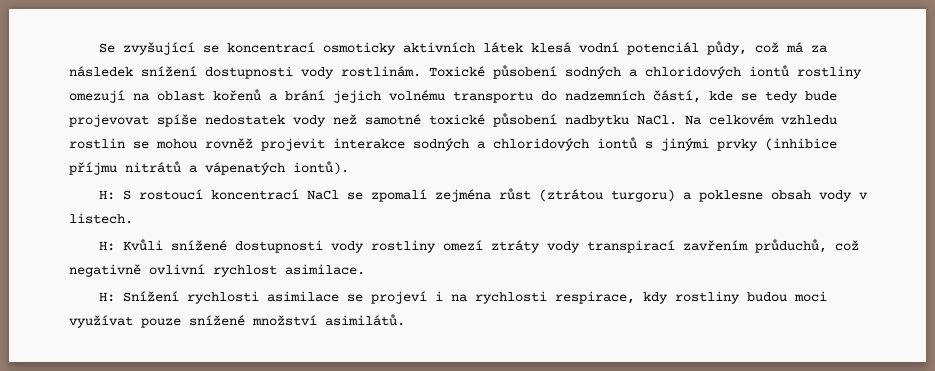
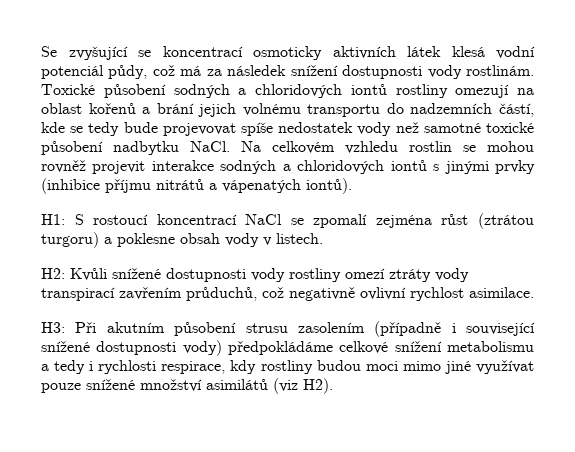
[99,190,116,200] H: -> [41,214,65,225] H1:
[99,241,116,251] H: -> [41,268,65,279] H2:
[99,291,468,304] H: Snížení rychlosti asimilace se projeví i na -> [41,321,535,337] [41,340,534,356] [41,360,94,374] H3: Při akutním působení strusu zasolením (případně i související snížené dostupnosti vody) předpokládáme celkové snížení metabolismu a tedy i
(828, 296) none -> [402,361,471,374] mimo jiné
[325,314,405,326] asimilátů. -> [206,378,333,394] asimilátů (viz H2).

